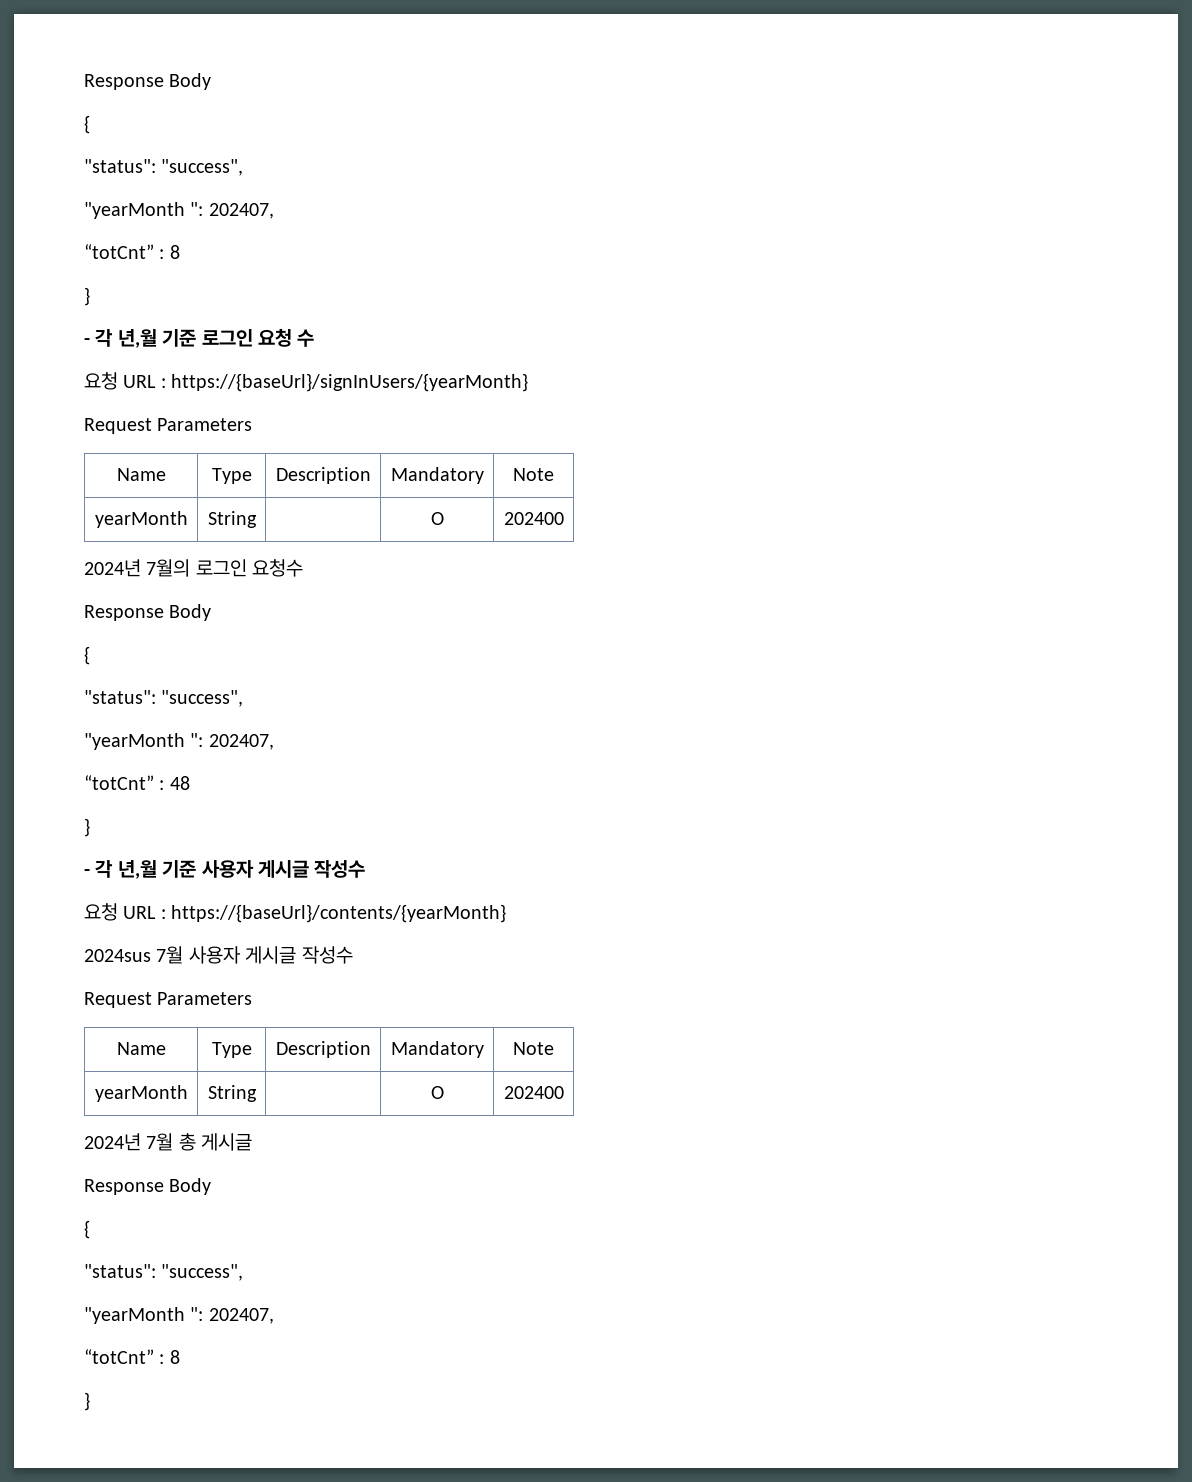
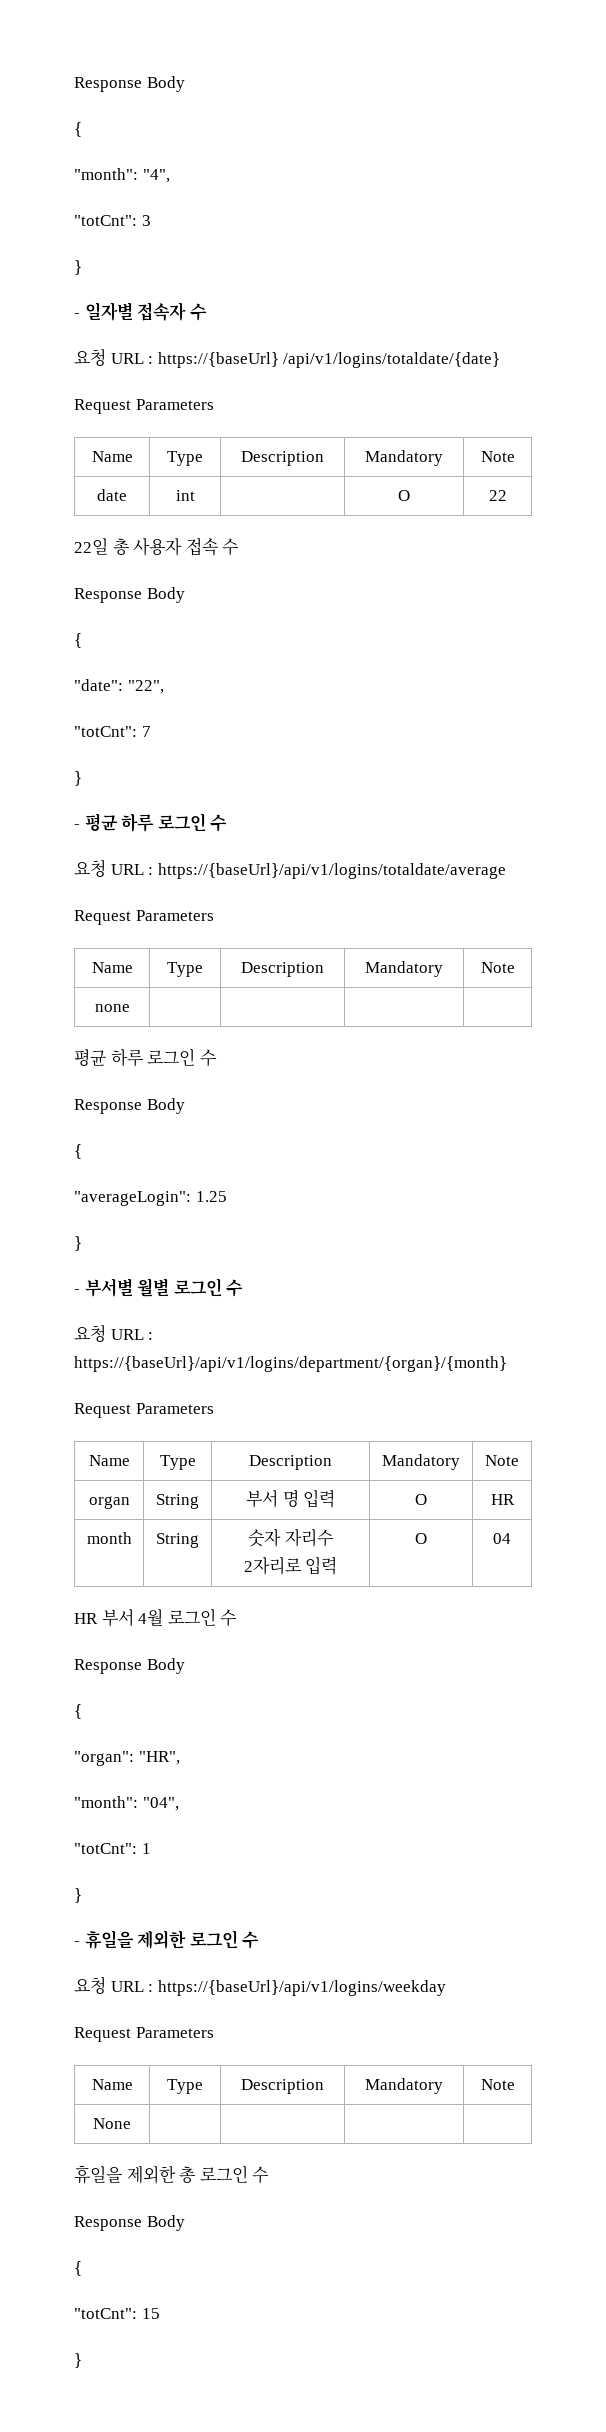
[84,73,212,90] [84,115,90,134] [84,159,244,176] [84,202,274,219] [84,244,180,259] [84,287,90,306] [84,328,315,348] [84,372,529,392] [84,418,253,434] [116,468,166,481] [211,468,252,484] [275,467,371,484] [390,467,484,484] [513,468,554,481] [94,511,188,528] [207,511,257,528] [430,512,444,525] [503,512,564,525] [84,559,304,577] [84,604,212,621] [84,646,90,665] [84,690,244,707] [84,733,274,750] [84,775,190,790] [84,818,90,837] [84,860,366,879] [84,903,507,923] [84,946,353,964] [84,992,253,1008] [116,1042,166,1055] [211,1042,252,1058] [275,1041,371,1058] [390,1041,484,1058] [513,1042,554,1055] [94,1085,188,1102] [207,1085,257,1102] [430,1086,444,1099] [503,1086,564,1099] [84,1133,253,1151] [84,1178,212,1195] [84,1220,90,1239] [84,1264,244,1281] [84,1307,274,1324] [84,1349,180,1364] Response Body // { // "status": "success", // "yearMonth ": 202407, // “totCnt” : 8 // } // - 각 년,월 기준 로그인 요청 수 // 요청 URL : https://{baseUrl}/signInUsers/{yearMonth} // Request Parameters // Name | Type | Description | Mandatory | Note // yearMonth | String | | O | 202400 // 2024년 7월의 로그인 요청수 // Response Body // { // "status": "success", // "yearMonth ": 202407, // “totCnt” : 48 // } // - 각 년,월 기준 사용자 게시글 작성수 // 요청 URL : https://{baseUrl}/contents/{yearMonth} // 2024sus 7월 사용자 게시글 작성수 // Request Parameters // Name | Type | Description | Mandatory | Note // yearMonth | String | | O | 202400 // 2024년 7월 총 게시글 // Response Body // { // "status": "success", // "yearMonth ": 202407, // “totCnt” : 8 -> [74,76,185,92] [74,122,82,137] [74,168,170,183] [74,215,151,226] [74,260,82,275] [74,302,207,321] [74,348,501,368] [74,399,214,414] [91,451,133,462] [167,451,203,466] [241,451,324,466] [365,450,443,466] [480,451,515,462] [97,489,127,501] [175,490,195,501] [398,490,410,501] [488,490,507,501] [74,537,240,556] [74,587,185,603] [74,633,82,648] [74,679,164,694] [74,726,151,737] [74,771,82,786] [74,813,228,832] [74,859,506,879] [74,910,214,925] [91,962,133,973] [167,962,203,977] [241,962,324,977] [365,961,443,977] [480,962,515,973] [94,1004,130,1012] [74,1048,217,1067] [74,1098,185,1114] [74,1144,82,1159] [74,1191,227,1206] [74,1236,82,1251] [74,1278,244,1297] [74,1324,154,1342] [74,1356,507,1372] [74,1403,214,1418] [88,1455,130,1466] [159,1455,196,1470] [249,1455,332,1470] [382,1454,460,1470] [485,1455,519,1466] [88,1496,130,1509] [156,1494,199,1509] [245,1489,336,1508] [415,1494,427,1505] [490,1494,515,1505] [86,1532,132,1544] [156,1533,199,1548] [248,1529,334,1547] [243,1556,338,1575] [415,1533,427,1544] [493,1533,511,1544] [74,1608,238,1627] [74,1658,185,1674] [74,1704,82,1719] [74,1751,180,1766] [74,1796,179,1811] [74,1843,151,1854] [74,1888,82,1903] [74,1930,260,1949] [74,1976,446,1996] [74,2027,214,2042] [91,2079,133,2090] [167,2079,203,2094] [241,2079,324,2094] [365,2078,443,2094] [480,2079,515,2090] [93,2118,131,2129] [74,2165,270,2184] [74,2215,185,2231] [74,2261,82,2276] [74,2308,160,2319] Response Body // { // "month": "4", // "totCnt": 3 // } // - 일자별 접속자 수 // 요청 URL : https://{baseUrl} /api/v1/logins/totaldate/{date} // Request Parameters // Name | Type | Description | Mandatory | Note // date | int | | O | 22 // 22일 총 사용자 접속 수 // Response Body // { // "date": "22", // "totCnt": 7 // } // - 평균 하루 로그인 수 // 요청 URL : https://{baseUrl}/api/v1/logins/totaldate/average // Request Parameters // Name | Type | Description | Mandatory | Note // none | | | | // 평균 하루 로그인 수 // Response Body // { // "averageLogin": 1.25 // } // - 부서별 월별 로그인 수 // 요청 URL : https://{baseUrl}/api/v1/logins/department/{organ}/{month} // Request Parameters // Name | Type | Description | Mandatory | Note // organ | String | 부서 명 입력 | O | HR // month | String | 숫자 자리수 2자리로 입력 | O | 04 // HR 부서 4월 로그인 수 // Response Body // { // "organ": "HR", // "month": "04", // "totCnt": 1 // } // - 휴일을 제외한 로그인 수 // 요청 URL : https://{baseUrl}/api/v1/logins/weekday // Request Parameters // Name | Type | Description | Mandatory | Note // None | | | | // 휴일을 제외한 총 로그인 수 // Response Body // { // "totCnt": 15

